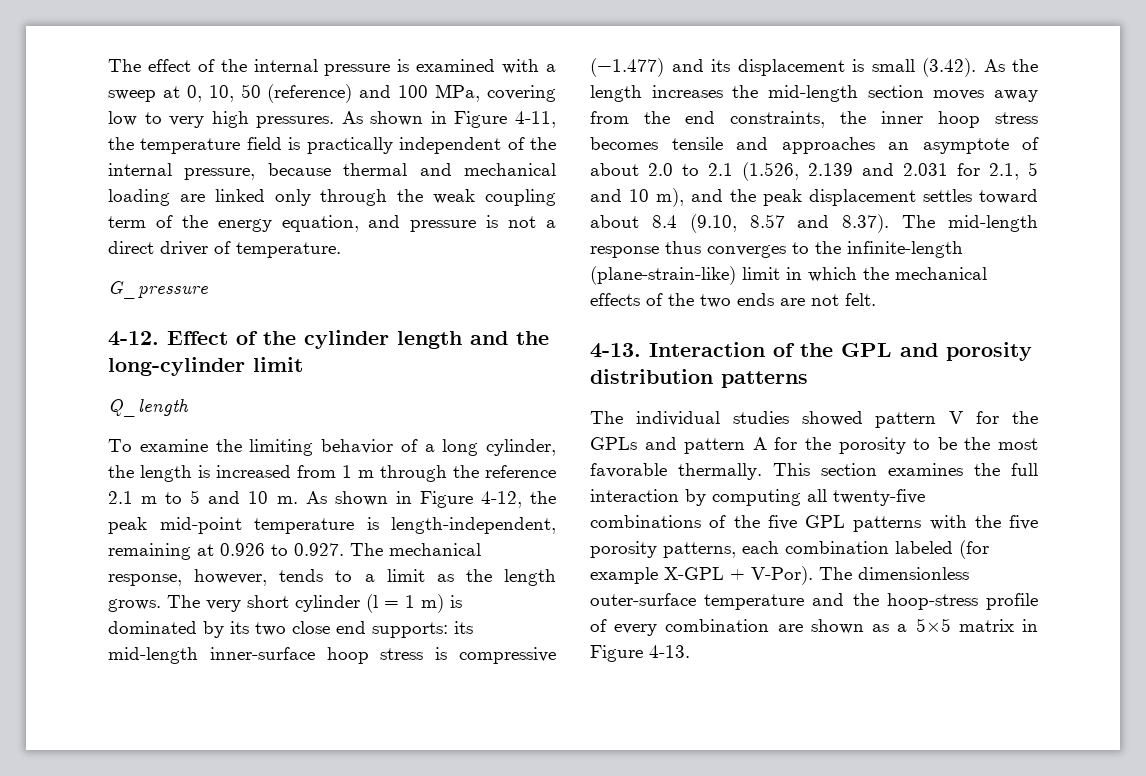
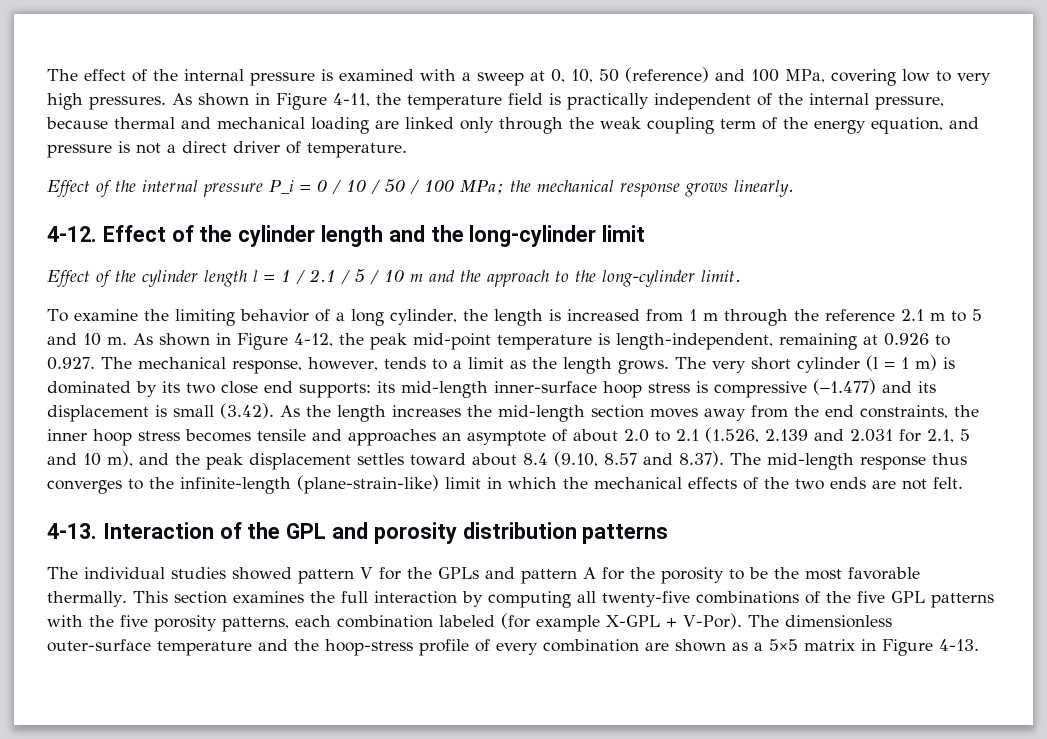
[108,281,208,299] G_pressure -> [47,179,794,197] Effect of the internal pressure P_i = 0 / 10 / 50 / 100 MPa; the mechanical response grows linearly.
[108,399,189,417] Q_length -> [47,269,741,287] Effect of the cylinder length l = 1 / 2.1 / 5 / 10 m and the approach to the long-cylinder limit.

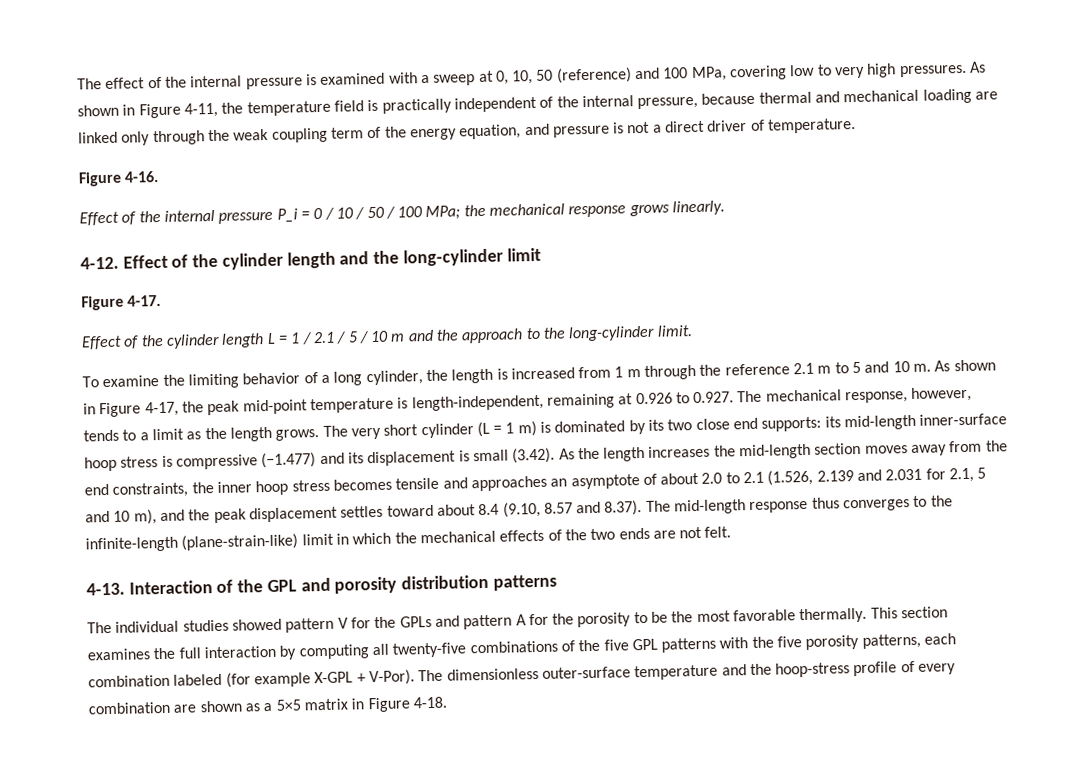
(407, 150) none -> [78,170,160,187] // Figure 4-16.
[47,270,258,287] // Effect of the cylinder length l -> [81,294,162,311] [81,332,276,350] // Figure 4-17. // Effect of the cylinder length L
[294,333,333,347] 4-12, -> [144,401,179,417] 4-17,
[866,355,878,371] (l -> [476,421,490,438] (L
[939,639,979,651] 4-13. -> [412,696,447,709] 4-18.

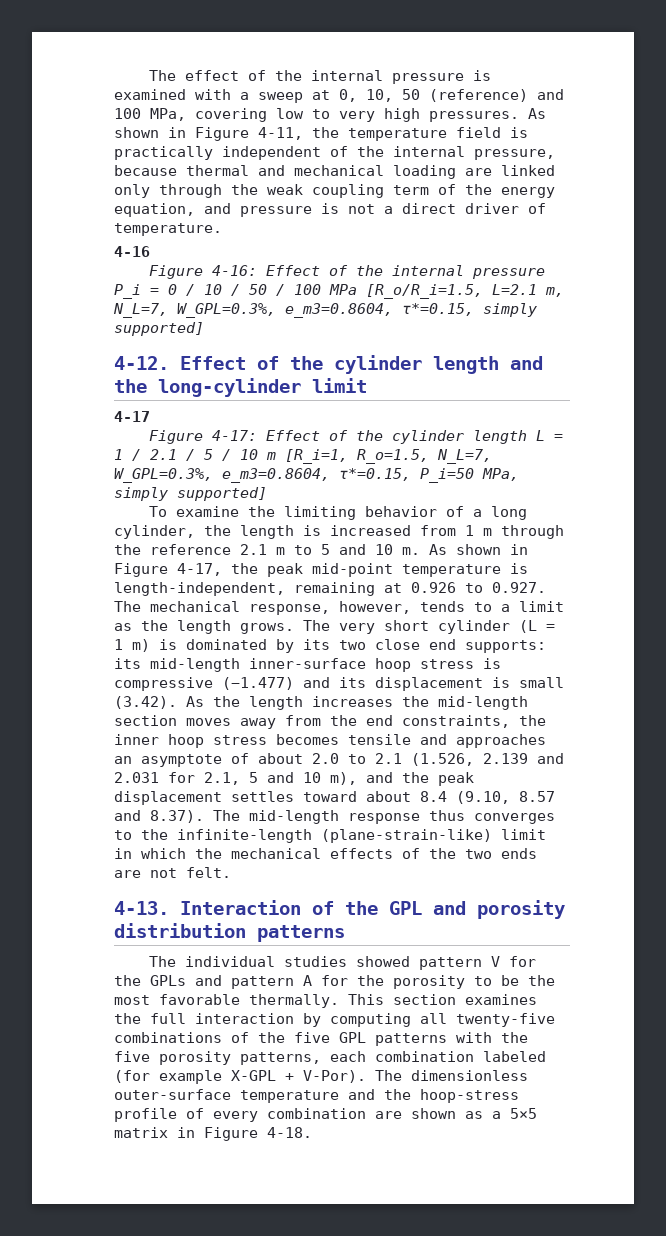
[78,170,160,187] // Figure 4-16. // -> [114,246,150,257] [148,265,257,279] // 4-16 // Figure 4-16:
[425,200,726,221] MPa; the mechanical response grows linearly. -> [329,284,564,299] [113,303,537,318] [114,322,204,336] MPa [R_o/R_i=1.5, L=2.1 m, N_L=7, W_GPL=0.3%, e_m3=0.8604, τ*=0.15, simply supported]
[81,294,162,311] // Figure 4-17. // -> [114,411,150,422] [148,430,257,444] // 4-17 // Figure 4-17:
[407,325,693,344] and the approach to the long-cylinder limit. -> [285,449,492,464] [114,468,519,483] [114,487,267,501] [R_i=1, R_o=1.5, N_L=7, W_GPL=0.3%, e_m3=0.8604, τ*=0.15, P_i=50 MPa, simply supported]

